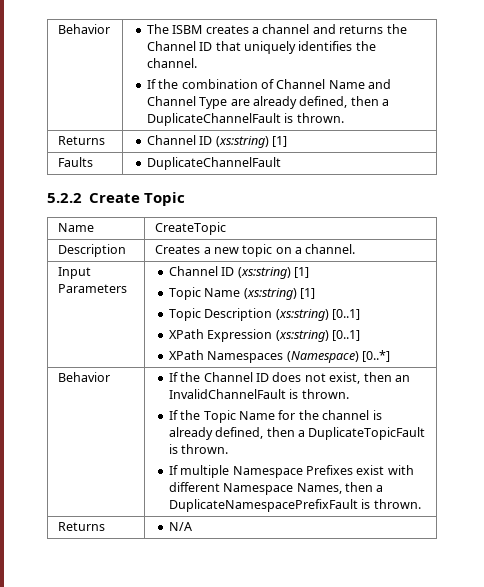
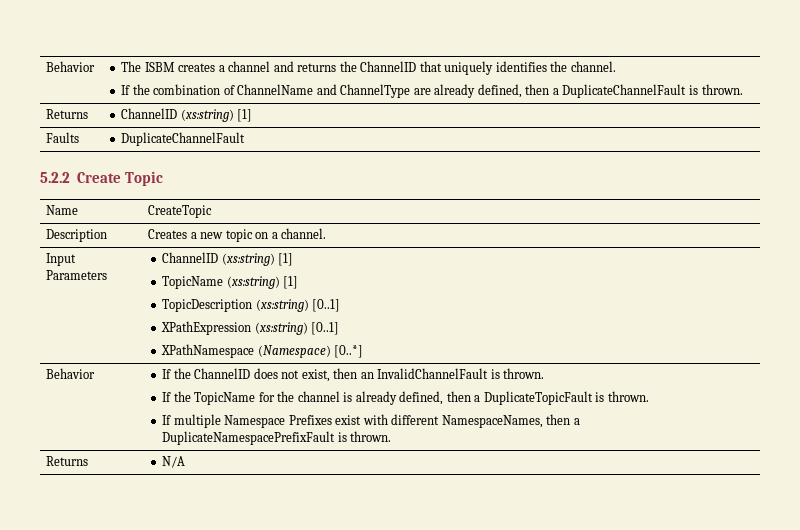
[146,41,213,51] Channel ID -> [360,61,417,72] ChannelID
[276,79,392,89] [146,96,228,109] Channel Name and Channel Type -> [237,84,411,98] ChannelName and ChannelType
[146,135,213,145] Channel ID -> [121,108,178,119] ChannelID
[168,266,310,279] [168,287,316,300] [168,308,361,321] [168,329,361,342] [168,350,284,363] Channel ID (xs:string) [1] // Topic Name (xs:string) [1] // Topic Description (xs:string) [0..1] // XPath Expression (xs:string) [0..1] // XPath Namespaces -> [162,252,294,266] [162,276,299,289] [162,299,341,312] [161,321,340,335] [161,344,255,358] ChannelID (xs:string) [1] // TopicName (xs:string) [1] // TopicDescription (xs:string) [0..1] // XPathExpression (xs:string) [0..1] // XPathNamespace
[203,372,270,382] Channel ID -> [194,368,251,379] ChannelID
[203,410,276,423] Topic Name -> [194,392,256,405] TopicName
[223,483,342,495] Namespace Names, -> [441,415,543,428] NamespaceNames,

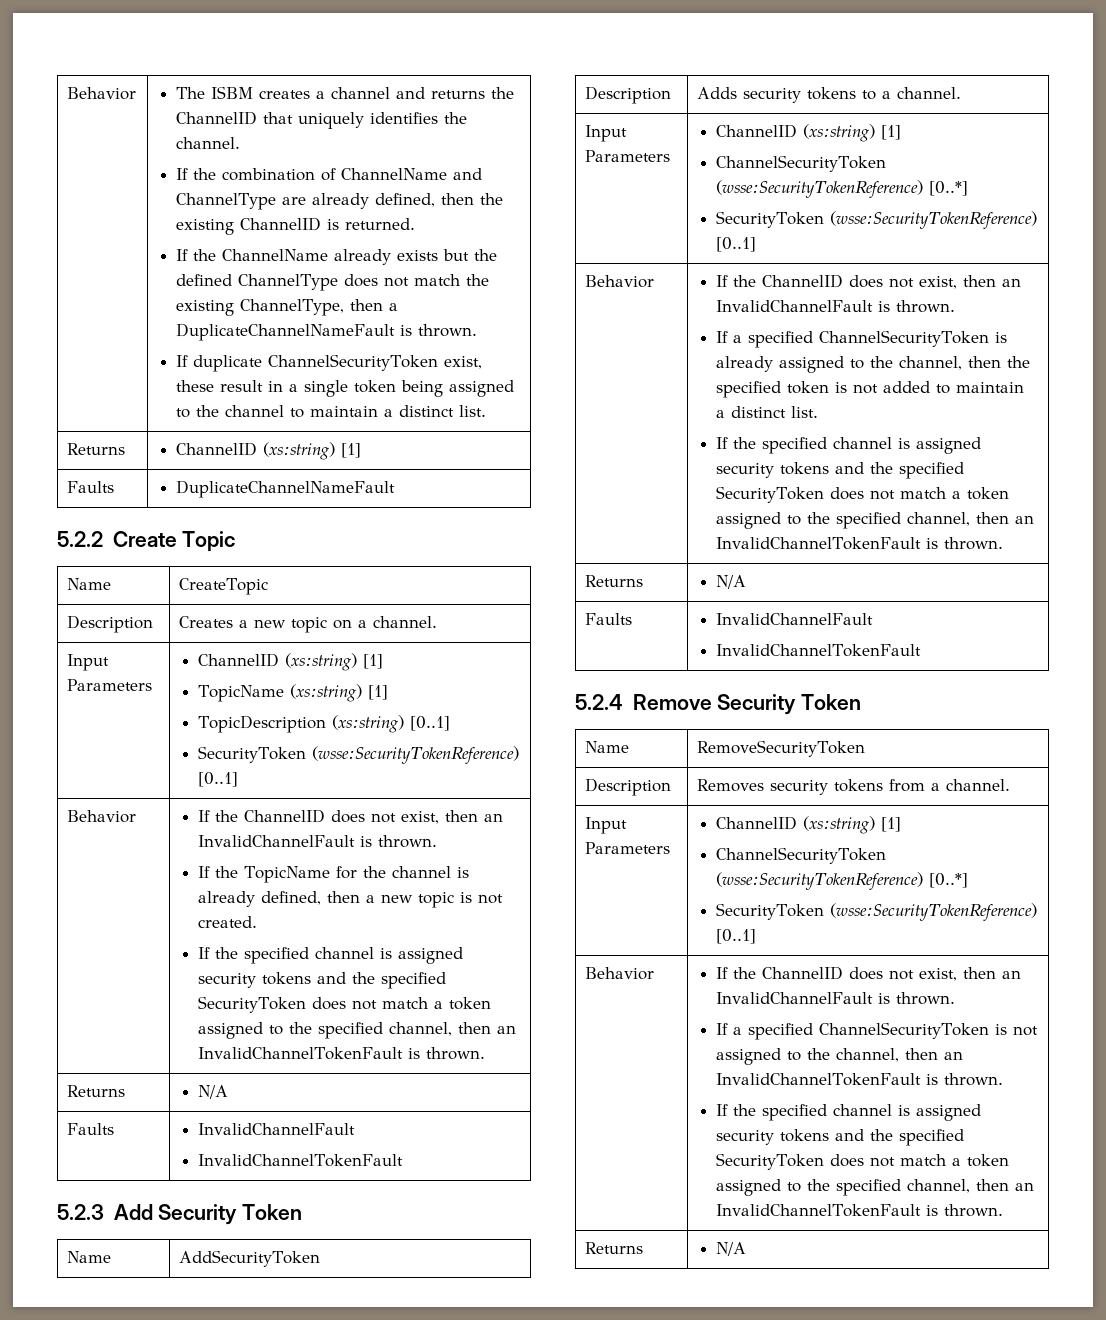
[552,84,743,98] a DuplicateChannelFault is thrown. -> [480,193,504,205] [176,217,416,235] [176,249,498,265] [176,274,490,291] [176,299,399,316] [176,323,478,341] [176,354,483,372] [176,380,515,397] [176,405,487,418] the existing ChannelID is returned. // If the ChannelName already exists but the defined ChannelType does not match the existing ChannelType, then a DuplicateChannelNameFault is thrown. // If duplicate ChannelSecurityToken exist, these result in a single token being assigned to the channel to maintain a distinct list.
[121,132,246,146] DuplicateChannelFault -> [176,480,396,498] DuplicateChannelNameFault
[161,321,340,335] [161,344,364,358] XPathExpression (xs:string) [0..1] // XPathNamespace (Namespace) [0..*] -> [198,746,520,764] [198,772,239,787] SecurityToken (wsse:SecurityTokenReference) [0..1]
[483,391,649,405] [162,414,580,428] [162,431,336,445] DuplicateTopicFault is thrown. // If multiple Namespace Prefixes exist with different NamespaceNames, then a DuplicateNamespacePrefixFault -> [381,892,504,908] [198,916,258,928] [198,947,464,964] [198,972,447,989] [198,996,492,1013] [198,1022,517,1039] [198,1047,486,1060] [67,1085,126,1097] [198,1085,229,1099] [67,1123,115,1135] [198,1123,356,1135] [198,1154,404,1167] [57,1204,302,1225] [67,1251,112,1263] [179,1250,321,1267] [585,86,672,104] [697,87,962,103] [585,125,628,142] [585,150,671,162] [716,124,902,142] [716,155,887,172] [716,180,969,198] [716,211,1038,229] [716,237,757,252] [585,275,655,288] [716,274,1022,289] [716,300,956,313] [716,330,1008,348] [716,356,1031,373] [716,381,1025,398] [716,406,819,418] [716,437,982,454] [716,462,965,479] [716,486,1010,503] [716,512,1035,529] [716,537,1004,550] [585,575,644,587] [716,575,747,589] [585,613,633,625] [716,613,874,625] [716,644,922,657] [575,694,861,715] [585,741,630,753] [697,740,866,757] [585,778,672,796] [697,779,1011,795] [585,817,628,834] [585,842,671,854] [716,816,902,834] [716,847,887,864] [716,872,969,890] [716,903,1038,921] [716,929,757,944] [585,967,655,980] [716,966,1022,981] [716,992,956,1005] [716,1022,1039,1040] [716,1048,964,1065] [716,1073,1004,1086] [716,1104,982,1121] [716,1129,965,1146] [716,1153,1010,1170] [716,1179,1035,1196] [716,1204,922,1217] new topic is not created. // If the specified channel is assigned security tokens and the specified SecurityToken does not match a token assigned to the specified channel, then an InvalidChannelTokenFault is thrown. // Returns | N/A // Faults | InvalidChannelFault // InvalidChannelTokenFault // 5.2.3 Add Security Token // Name | AddSecurityToken // Description | Adds security tokens to a channel. // Input Parameters | ChannelID (xs:string) [1] // ChannelSecurityToken (wsse:SecurityTokenReference) [0..*] // SecurityToken (wsse:SecurityTokenReference) [0..1] // Behavior | If the ChannelID does not exist, then an InvalidChannelFault is thrown. // If a specified ChannelSecurityToken is already assigned to the channel, then the specified token is not added to maintain a distinct list. // If the specified channel is assigned security tokens and the specified SecurityToken does not match a token assigned to the specified channel, then an InvalidChannelTokenFault is thrown. // Returns | N/A // Faults | InvalidChannelFault // InvalidChannelTokenFault // 5.2.4 Remove Security Token // Name | RemoveSecurityToken // Description | Removes security tokens from a channel. // Input Parameters | ChannelID (xs:string) [1] // ChannelSecurityToken (wsse:SecurityTokenReference) [0..*] // SecurityToken (wsse:SecurityTokenReference) [0..1] // Behavior | If the ChannelID does not exist, then an InvalidChannelFault is thrown. // If a specified ChannelSecurityToken is not assigned to the channel, then an InvalidChannelTokenFault is thrown. // If the specified channel is assigned security tokens and the specified SecurityToken does not match a token assigned to the specified channel, then an InvalidChannelTokenFault

